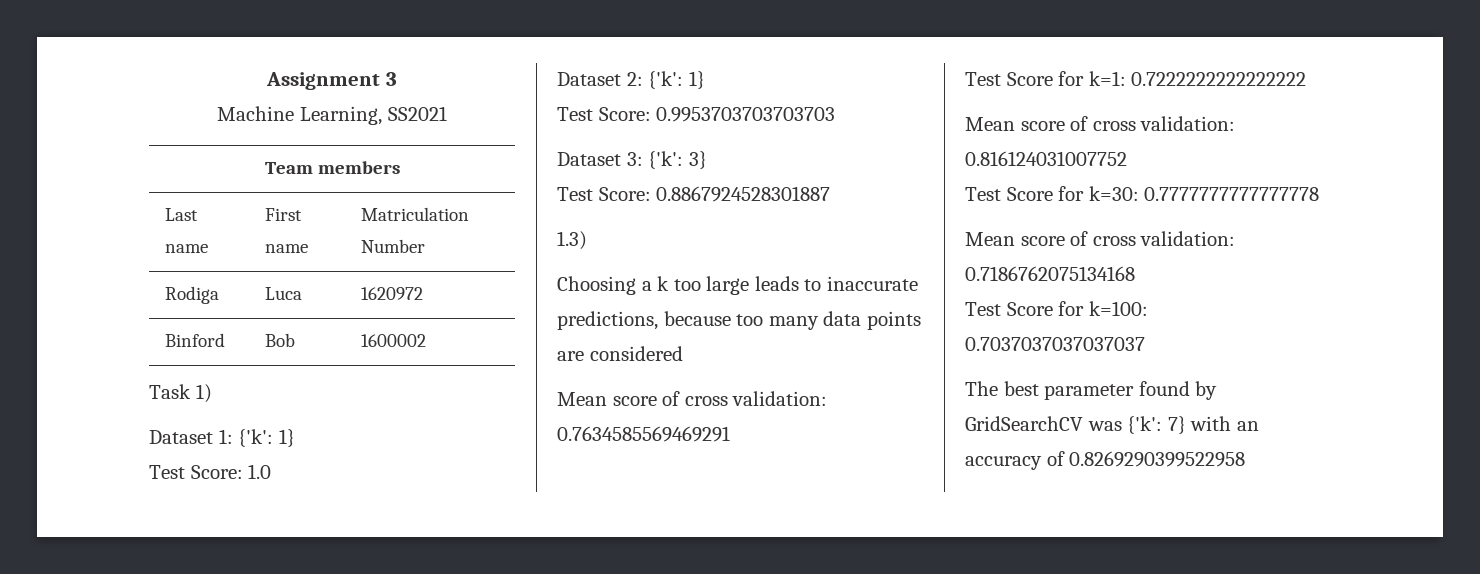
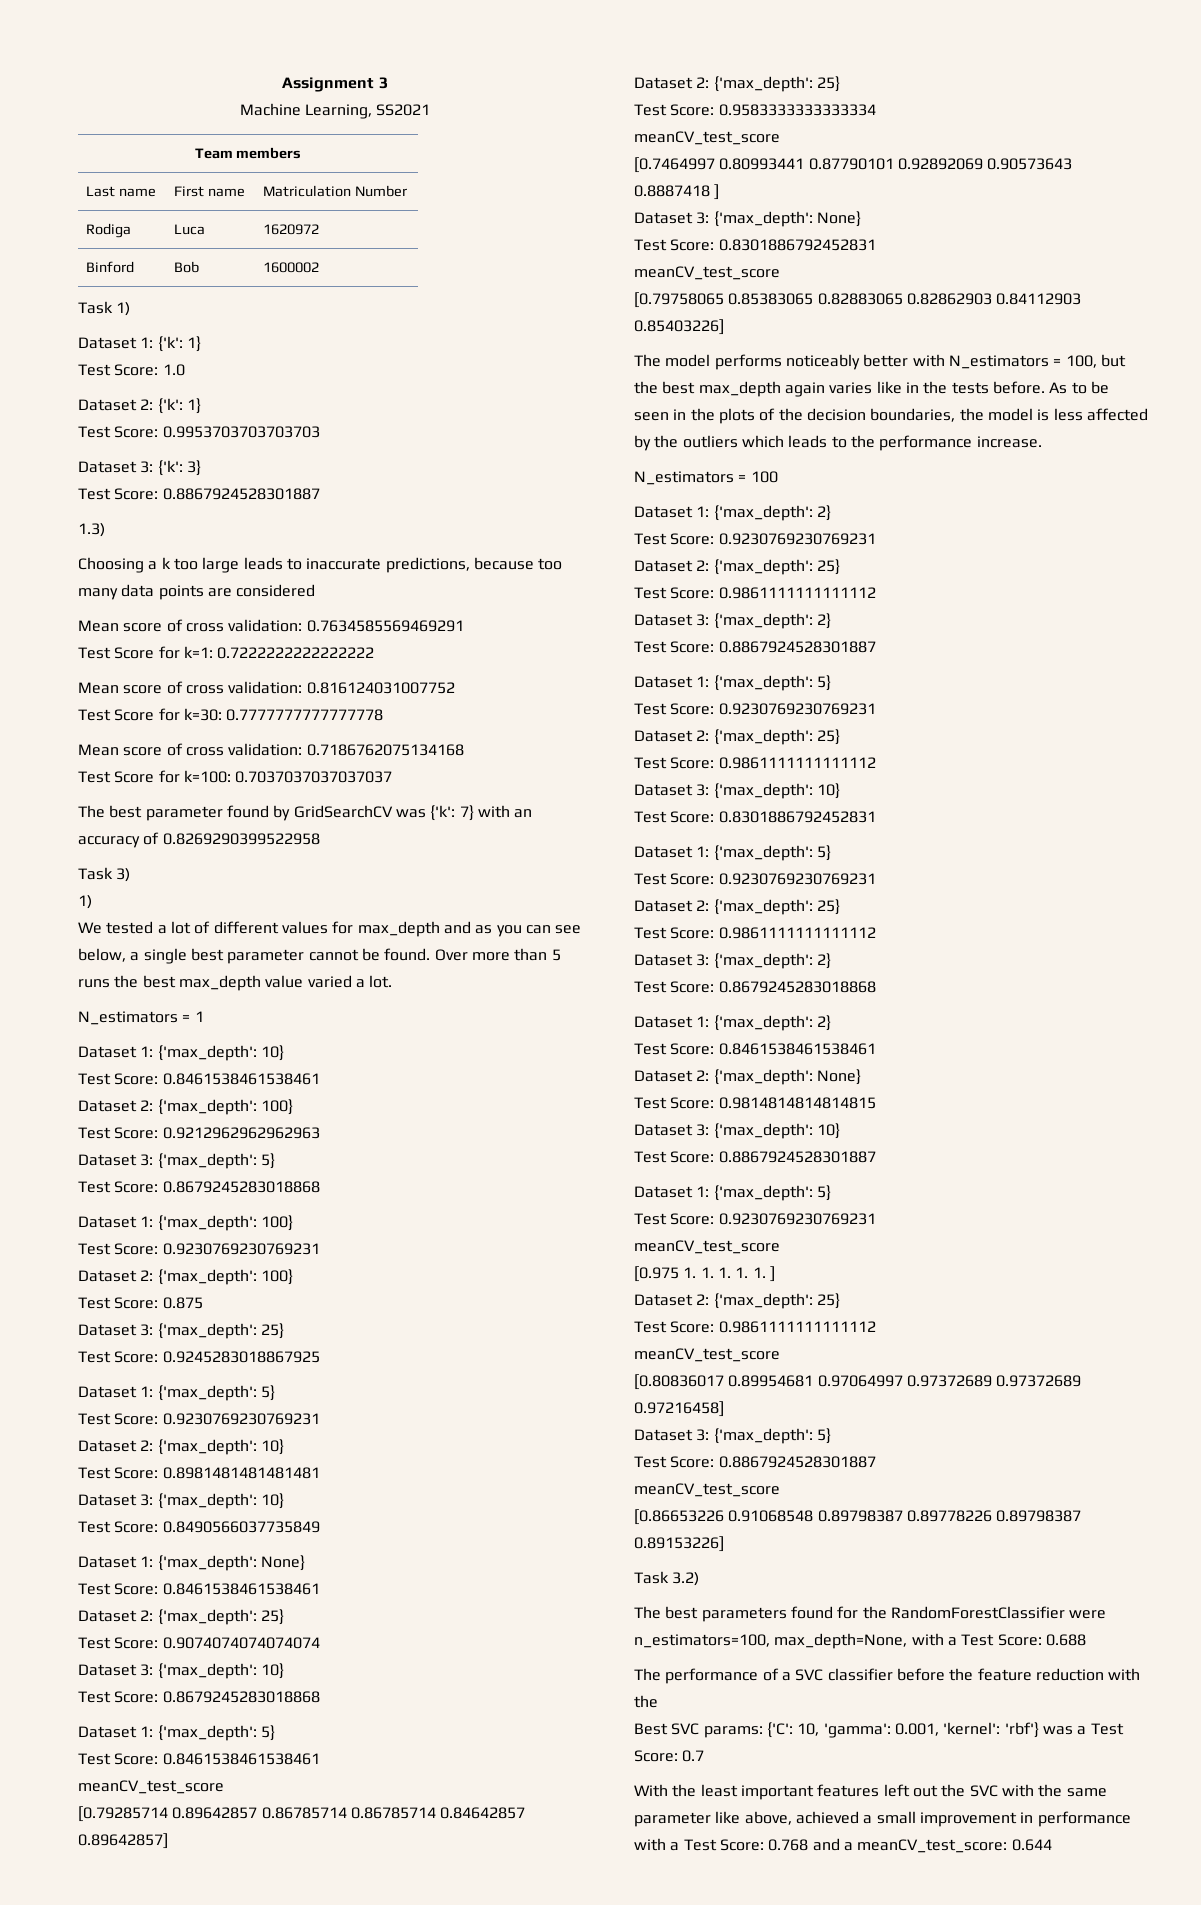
(1246, 459) none -> [78,867,131,882] [78,895,92,909] [78,921,582,937] [78,948,561,964] [78,975,393,991] [78,1011,204,1025] [78,1045,284,1061] [78,1073,320,1085] [78,1099,293,1115] [78,1127,320,1139] [78,1153,275,1169] [78,1181,320,1193] [78,1215,293,1231] [78,1243,320,1255] [78,1269,293,1285] [78,1297,203,1309] [78,1323,284,1339] [78,1351,320,1363] [78,1385,275,1401] [78,1413,320,1425] [78,1439,284,1455] [78,1467,320,1479] [78,1493,284,1509] [78,1521,320,1533] [78,1555,305,1571] [78,1583,320,1595] [78,1609,284,1625] [78,1637,320,1649] [78,1663,284,1679] [78,1691,320,1703] [78,1725,275,1741] [78,1753,320,1765] [78,1780,224,1794] [78,1806,526,1822] [78,1833,168,1849] [634,76,840,92] [634,104,876,116] [634,131,780,145] [634,157,1073,173] [634,184,720,200] [634,211,861,227] [634,239,876,251] [634,266,780,280] [634,292,1082,308] [634,319,724,335] [634,354,1126,370] [634,381,1109,397] [634,408,1148,424] [634,435,1042,451] [634,471,778,485] [634,505,831,521] [634,533,876,545] [634,559,840,575] [634,587,876,599] [634,613,831,629] [634,641,876,653] [634,675,831,691] [634,703,876,715] [634,729,840,745] [634,757,876,769] [634,783,840,799] [634,811,876,823] [634,845,831,861] [634,873,876,885] [634,899,840,915] [634,927,876,939] [634,953,831,969] [634,981,876,993] [634,1015,831,1031] [634,1043,876,1055] [634,1069,861,1085] [634,1097,876,1109] [634,1123,840,1139] [634,1151,876,1163] [634,1185,831,1201] [634,1213,876,1225] [634,1240,780,1254] [634,1266,775,1282] [634,1293,840,1309] [634,1321,876,1333] [634,1348,780,1362] [634,1374,1082,1390] [634,1401,724,1417] [634,1428,831,1444] [634,1456,876,1468] [634,1483,780,1497] [634,1509,1082,1525] [634,1536,724,1552] [634,1571,700,1586] [634,1606,1107,1622] [634,1633,1086,1649] [634,1668,1141,1684] [634,1695,658,1708] [634,1722,1124,1738] [634,1750,705,1762] [634,1784,1107,1800] [634,1811,1131,1827] [634,1838,1052,1853] // Task 3) // 1) // We tested a lot of different values for max_depth and as you can see below, a single best parameter cannot be found. Over more than 5 runs the best max_depth value varied a lot. // N_estimators = 1 // Dataset 1: {'max_depth': 10} // Test Score: 0.8461538461538461 // Dataset 2: {'max_depth': 100} // Test Score: 0.9212962962962963 // Dataset 3: {'max_depth': 5} // Test Score: 0.8679245283018868 // Dataset 1: {'max_depth': 100} // Test Score: 0.9230769230769231 // Dataset 2: {'max_depth': 100} // Test Score: 0.875 // Dataset 3: {'max_depth': 25} // Test Score: 0.9245283018867925 // Dataset 1: {'max_depth': 5} // Test Score: 0.9230769230769231 // Dataset 2: {'max_depth': 10} // Test Score: 0.8981481481481481 // Dataset 3: {'max_depth': 10} // Test Score: 0.8490566037735849 // Dataset 1: {'max_depth': None} // Test Score: 0.8461538461538461 // Dataset 2: {'max_depth': 25} // Test Score: 0.9074074074074074 // Dataset 3: {'max_depth': 10} // Test Score: 0.8679245283018868 // Dataset 1: {'max_depth': 5} // Test Score: 0.8461538461538461 // meanCV_test_score // [0.79285714 0.89642857 0.86785714 0.86785714 0.84642857 0.89642857] // Dataset 2: {'max_depth': 25} // Test Score: 0.9583333333333334 // meanCV_test_score // [0.7464997 0.80993441 0.87790101 0.92892069 0.90573643 0.8887418 ] // Dataset 3: {'max_depth': None} // Test Score: 0.8301886792452831 // meanCV_test_score // [0.79758065 0.85383065 0.82883065 0.82862903 0.84112903 0.85403226] // The model performs noticeably better with N_estimators = 100, but the best max_depth again varies like in the tests before. As to be seen in the plots of the decision boundaries, the model is less affected by the outliers which leads to the performance increase. // N_estimators = 100 // Dataset 1: {'max_depth': 2} // Test Score: 0.9230769230769231 // Dataset 2: {'max_depth': 25} // Test Score: 0.9861111111111112 // Dataset 3: {'max_depth': 2} // Test Score: 0.8867924528301887 // Dataset 1: {'max_depth': 5} // Test Score: 0.9230769230769231 // Dataset 2: {'max_depth': 25} // Test Score: 0.9861111111111112 // Dataset 3: {'max_depth': 10} // Test Score: 0.8301886792452831 // Dataset 1: {'max_depth': 5} // Test Score: 0.9230769230769231 // Dataset 2: {'max_depth': 25} // Test Score: 0.9861111111111112 // Dataset 3: {'max_depth': 2} // Test Score: 0.8679245283018868 // Dataset 1: {'max_depth': 2} // Test Score: 0.8461538461538461 // Dataset 2: {'max_depth': None} // Test Score: 0.9814814814814815 // Dataset 3: {'max_depth': 10} // Test Score: 0.8867924528301887 // Dataset 1: {'max_depth': 5} // Test Score: 0.9230769230769231 // meanCV_test_score // [0.975 1. 1. 1. 1. 1. ] // Dataset 2: {'max_depth': 25} // Test Score: 0.9861111111111112 // meanCV_test_score // [0.80836017 0.89954681 0.97064997 0.97372689 0.97372689 0.97216458] // Dataset 3: {'max_depth': 5} // Test Score: 0.8867924528301887 // meanCV_test_score // [0.86653226 0.91068548 0.89798387 0.89778226 0.89798387 0.89153226] // Task 3.2) // The best parameters found for the RandomForestClassifier were n_estimators=100, max_depth=None, with a Test Score: 0.688 // The performance of a SVC classifier before the feature reduction with the // Best SVC params: {'C': 10, 'gamma': 0.001, 'kernel': 'rbf'} was a Test Score: 0.7 // With the least important features left out the SVC with the same parameter like above, achieved a small improvement in performance with a Test Score: 0.768 and a meanCV_test_score: 0.644

